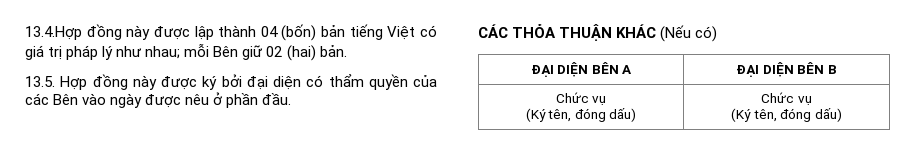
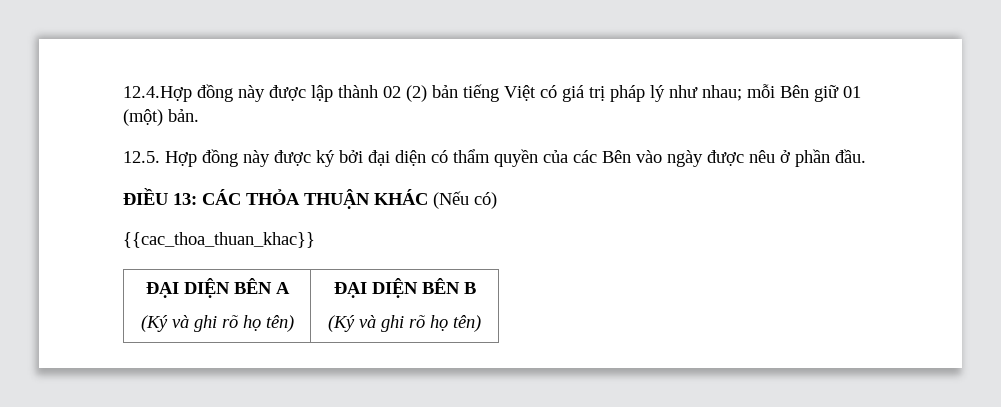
[25,26,82,40] 13.4.Hợp -> [123,86,192,102] 12.4.Hợp
[260,24,317,41] 04 (bốn) -> [383,85,427,102] 02 (2)
[266,45,316,61] 02 (hai) -> [843,86,861,98] [123,109,163,126] 01 (một)
[25,76,55,87] 13.5. -> [123,151,160,163] 12.5.
(292, 99) none -> [123,188,197,205] ĐIỀU 13:
(718, 34) none -> [123,232,315,248] // {{cac_thoa_thuan_khac}}
(633, 69) none -> [140,315,294,332] // (Ký và ghi rõ họ tên)
[555,92,607,105] [525,108,637,122] [761,92,812,105] [731,108,842,122] // Chức vụ // (Ký tên, đóng dấu) | Chức vụ // (Ký tên, đóng dấu) -> [328,315,481,332] // (Ký và ghi rõ họ tên)

